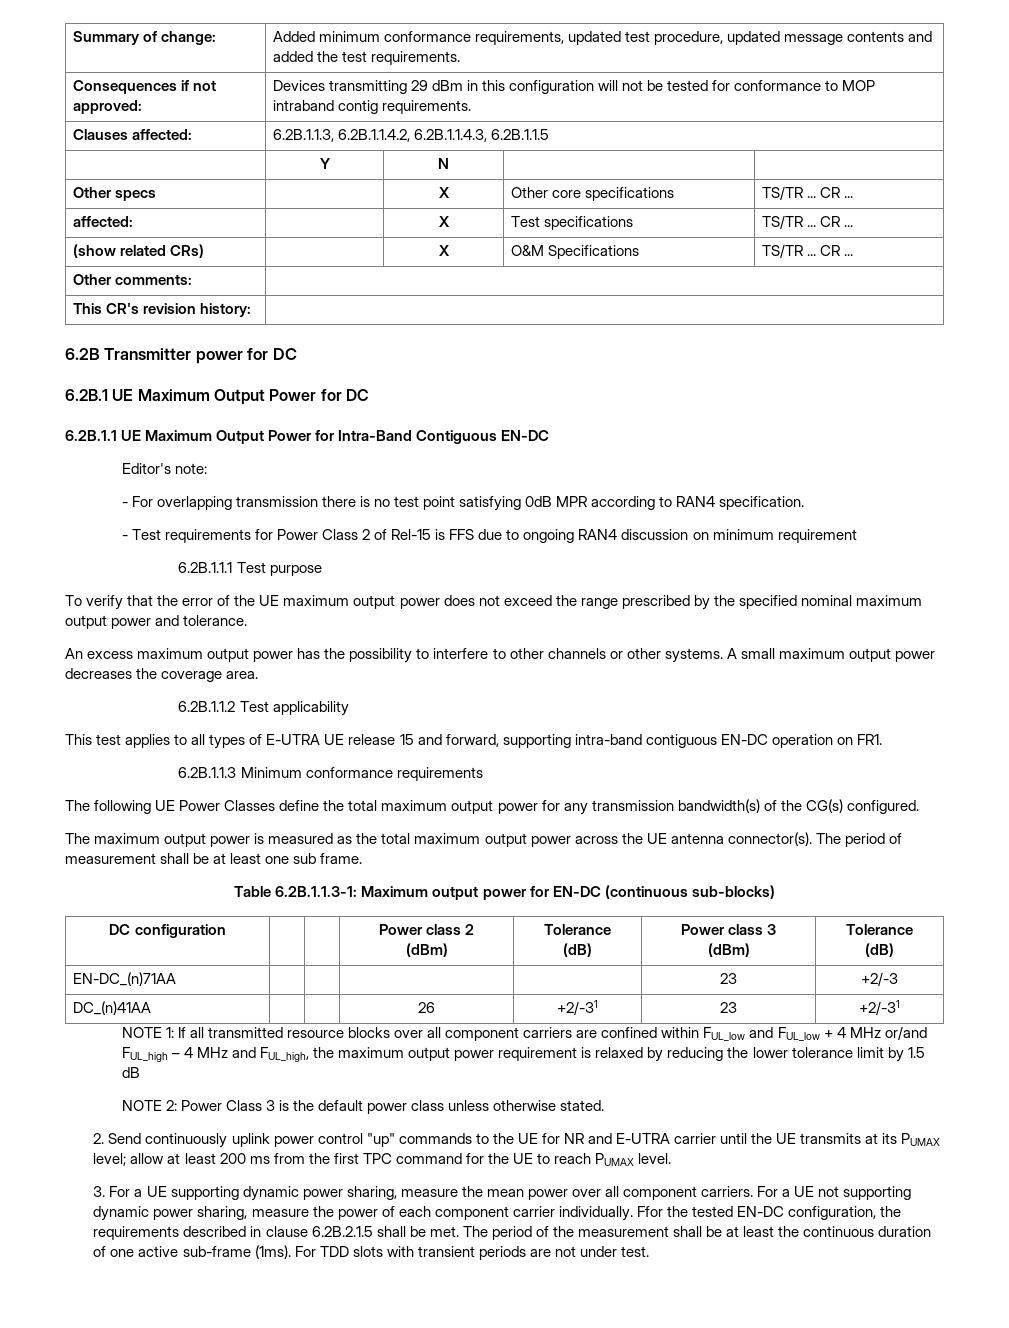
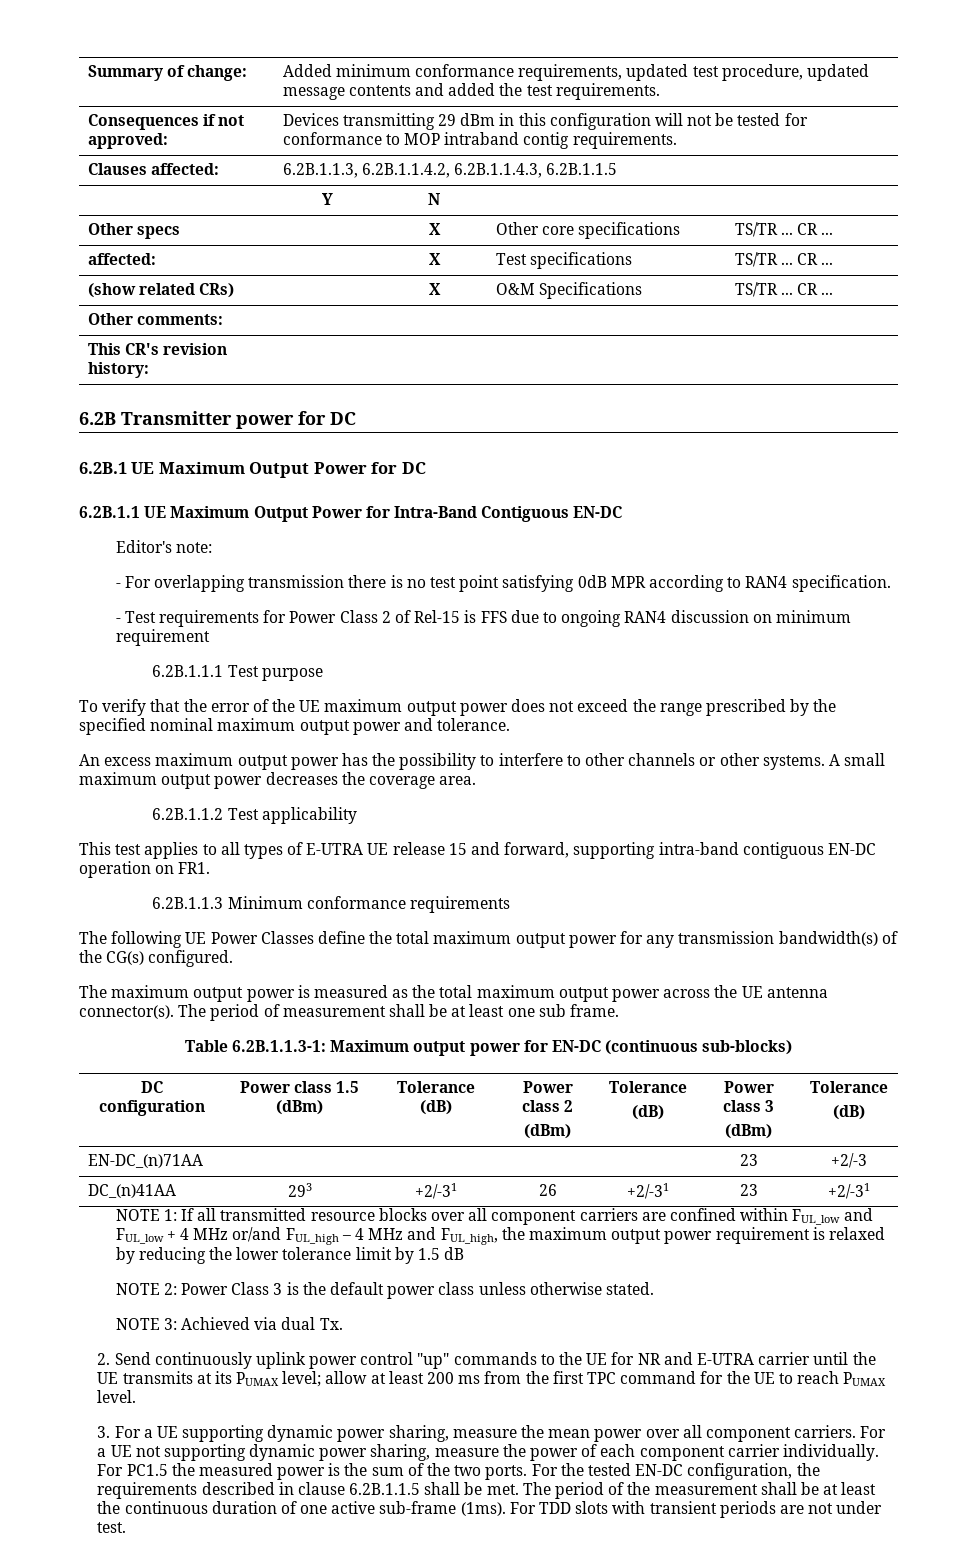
(226, 931) | -> [239,1081,360,1093] [276,1100,323,1115] [396,1081,475,1093] [419,1100,452,1115] Power class 1.5 (dBm) | Tolerance (dB)
(151, 1008) | -> [287,1183,312,1197] [414,1183,457,1199] 293 | +2/-31
(605, 1105) none -> [115,1317,343,1330] // NOTE 3: Achieved via dual Tx.
[636,1206,663,1217] Ffor -> [97,1463,558,1480] For PC1.5 the measured power is the sum of the two ports. For
[311,1226,373,1237] 6.2B.2.1.5 -> [349,1483,421,1495] 6.2B.1.1.5

